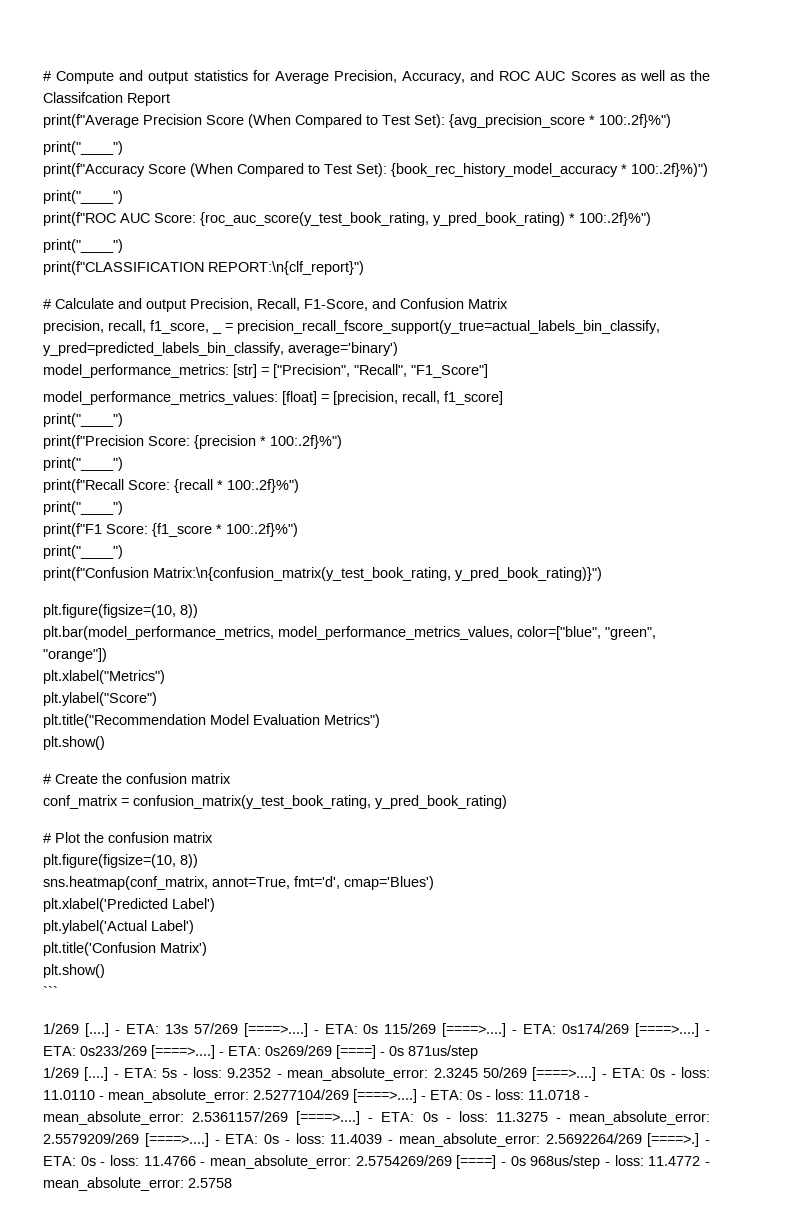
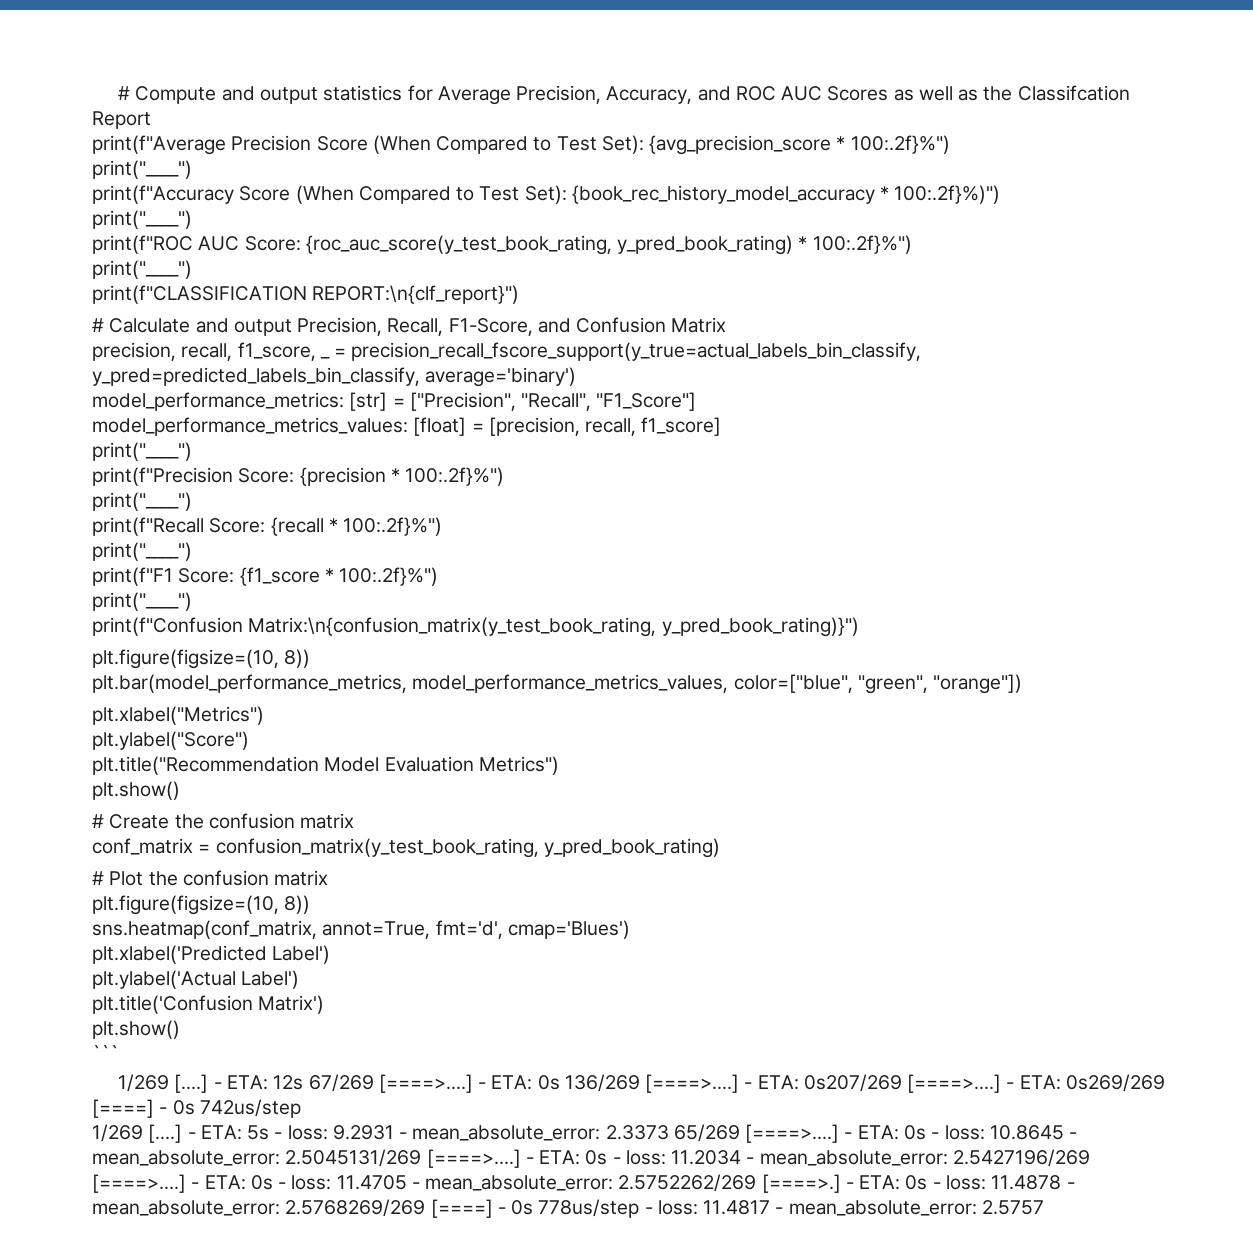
[164,1023,710,1037] [43,1045,147,1056] 13s 57/269 [====>....] - ETA: 0s 115/269 [====>....] - ETA: 0s174/269 [====>....] - ETA: 0s233/269 -> [273,1074,902,1093] 12s 67/269 [====>....] - ETA: 0s 136/269 [====>....] - ETA: 0s207/269
[408,1045,478,1059] 871us/step -> [199,1099,301,1118] 742us/step
[227,1067,711,1081] [43,1089,589,1103] [43,1111,711,1125] [43,1133,642,1147] 9.2352 - mean_absolute_error: 2.3245 50/269 [====>....] - ETA: 0s - loss: 11.0110 - mean_absolute_error: 2.5277104/269 [====>....] - ETA: 0s - loss: 11.0718 - mean_absolute_error: 2.5361157/269 [====>....] - ETA: 0s - loss: 11.3275 - mean_absolute_error: 2.5579209/269 [====>....] - ETA: 0s - loss: 11.4039 - mean_absolute_error: 2.5692264/269 -> [332,1124,1078,1143] [92,1149,1090,1168] [92,1174,757,1193] 9.2931 - mean_absolute_error: 2.3373 65/269 [====>....] - ETA: 0s - loss: 10.8645 - mean_absolute_error: 2.5045131/269 [====>....] - ETA: 0s - loss: 11.2034 - mean_absolute_error: 2.5427196/269 [====>....] - ETA: 0s - loss: 11.4705 - mean_absolute_error: 2.5752262/269
[143,1155,710,1169] [43,1177,232,1191] 11.4766 - mean_absolute_error: 2.5754269/269 [====] - 0s 968us/step - loss: 11.4772 - mean_absolute_error: 2.5758 -> [991,1175,1075,1190] [92,1199,1044,1218] 11.4878 - mean_absolute_error: 2.5768269/269 [====] - 0s 778us/step - loss: 11.4817 - mean_absolute_error: 2.5757

